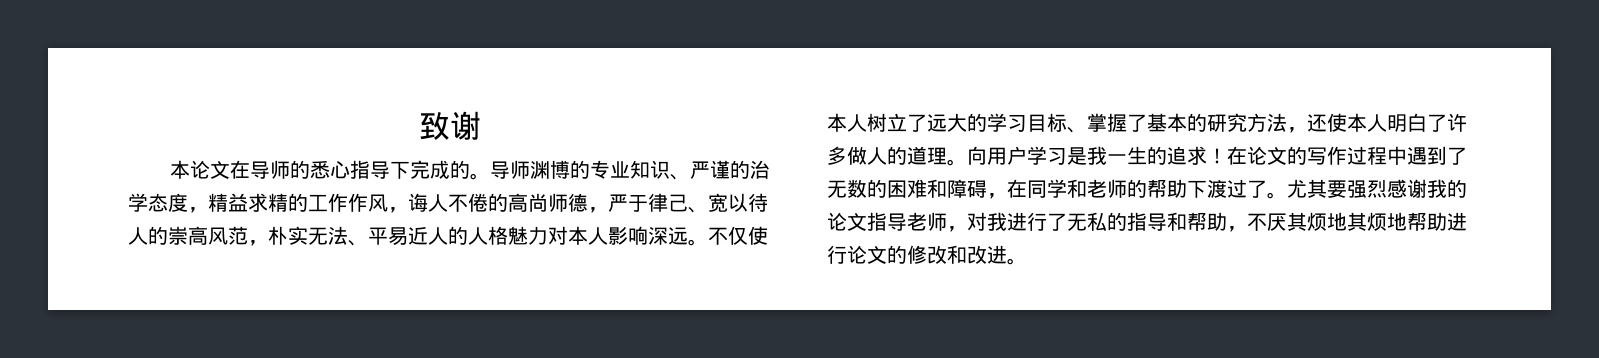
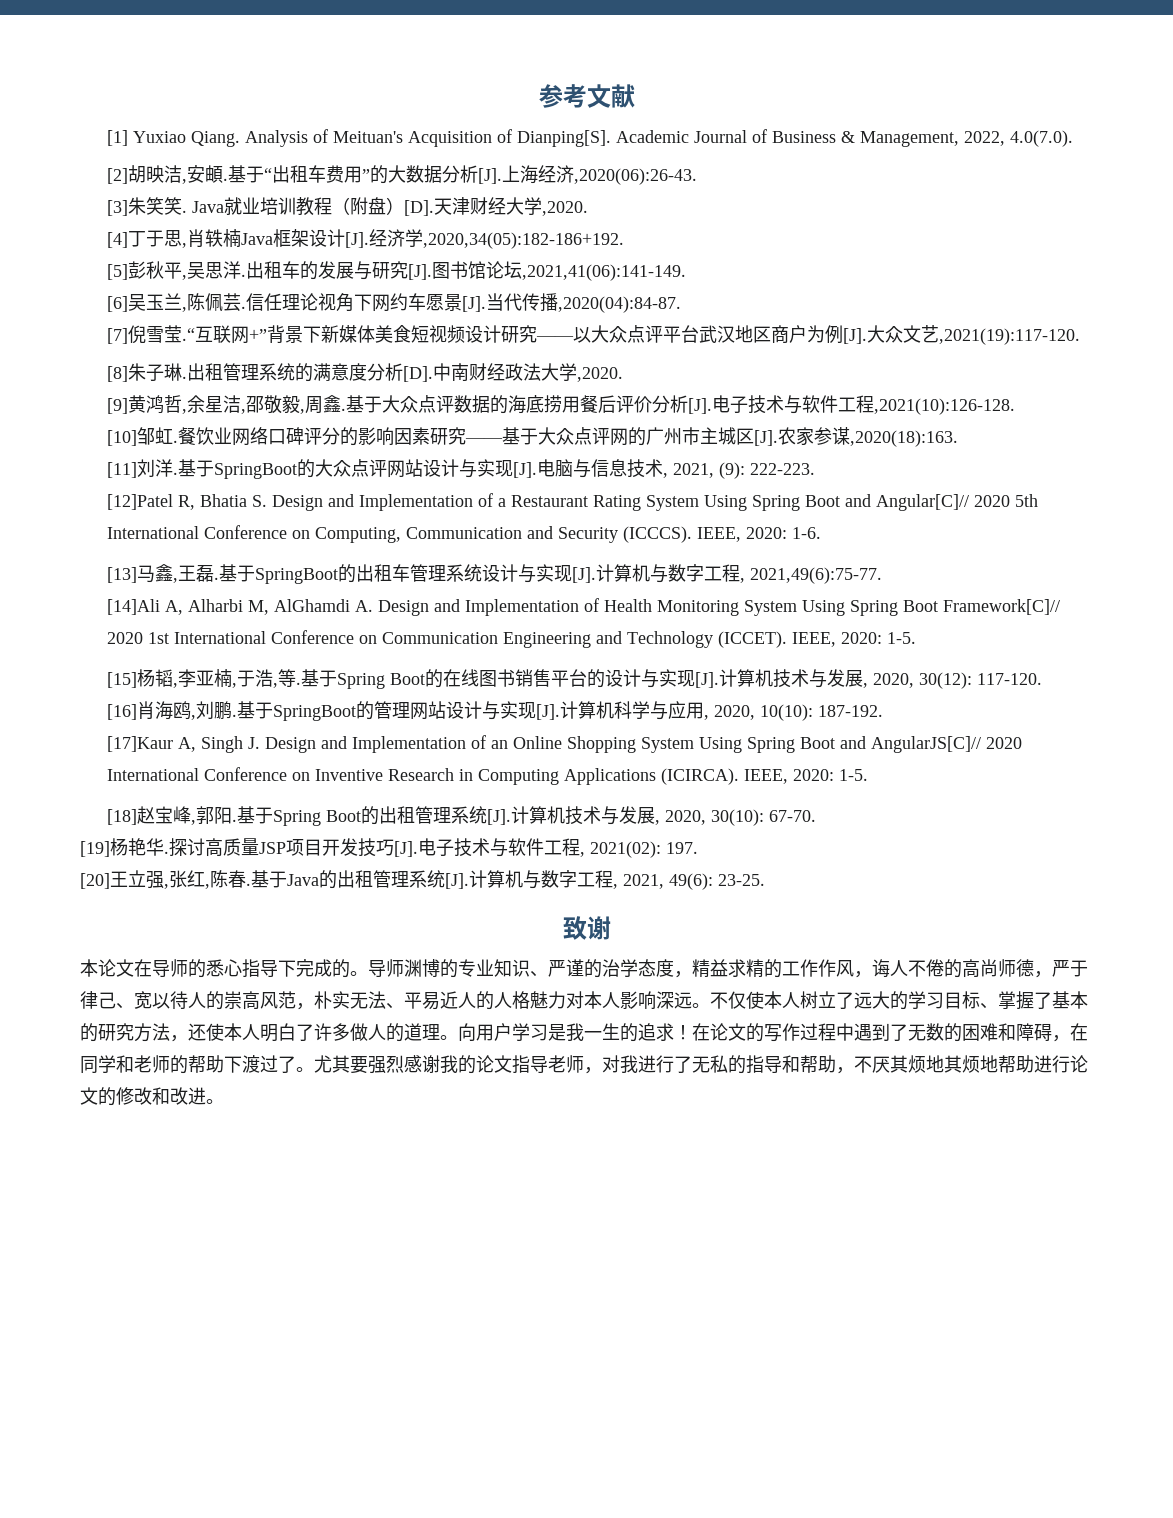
(419, 125) none -> [538,84,635,108] [107,129,1074,147] [107,165,698,185] [107,197,589,216] [107,229,625,249] [107,261,687,281] [107,293,682,313] [107,325,1081,345] [107,363,624,382] [107,395,1016,415] [107,427,959,447] [107,459,816,479] [107,493,1039,511] [107,525,822,543] [107,564,883,584] [107,598,1061,616] [107,630,917,648] [107,669,1043,689] [107,701,884,721] [107,735,1023,753] [107,767,869,785] [107,806,817,826] [80,838,698,858] [80,870,765,890] 参考文献 // [1] Yuxiao Qiang. Analysis of Meituan's Acquisition of Dianping[S]. Academic Journal of Business & Management, 2022, 4.0(7.0). // [2]胡映洁,安頔.基于“出租车费用”的大数据分析[J].上海经济,2020(06):26-43. // [3]朱笑笑. Java就业培训教程（附盘）[D].天津财经大学,2020. // [4]丁于思,肖轶楠Java框架设计[J].经济学,2020,34(05):182-186+192. // [5]彭秋平,吴思洋.出租车的发展与研究[J].图书馆论坛,2021,41(06):141-149. // [6]吴玉兰,陈佩芸.信任理论视角下网约车愿景[J].当代传播,2020(04):84-87. // [7]倪雪莹.“互联网+”背景下新媒体美食短视频设计研究——以大众点评平台武汉地区商户为例[J].大众文艺,2021(19):117-120. // [8]朱子琳.出租管理系统的满意度分析[D].中南财经政法大学,2020. // [9]黄鸿哲,余星洁,邵敬毅,周鑫.基于大众点评数据的海底捞用餐后评价分析[J].电子技术与软件工程,2021(10):126-128. // [10]邹虹.餐饮业网络口碑评分的影响因素研究——基于大众点评网的广州市主城区[J].农家参谋,2020(18):163. // [11]刘洋.基于SpringBoot的大众点评网站设计与实现[J].电脑与信息技术, 2021, (9): 222-223. // [12]Patel R, Bhatia S. Design and Implementation of a Restaurant Rating System Using Spring Boot and Angular[C]// 2020 5th International Conference on Computing, Communication and Security (ICCCS). IEEE, 2020: 1-6. // [13]马鑫,王磊.基于SpringBoot的出租车管理系统设计与实现[J].计算机与数字工程, 2021,49(6):75-77. // [14]Ali A, Alharbi M, AlGhamdi A. Design and Implementation of Health Monitoring System Using Spring Boot Framework[C]// 2020 1st International Conference on Communication Engineering and Technology (ICCET). IEEE, 2020: 1-5. // [15]杨韬,李亚楠,于浩,等.基于Spring Boot的在线图书销售平台的设计与实现[J].计算机技术与发展, 2020, 30(12): 117-120. // [16]肖海鸥,刘鹏.基于SpringBoot的管理网站设计与实现[J].计算机科学与应用, 2020, 10(10): 187-192. // [17]Kaur A, Singh J. Design and Implementation of an Online Shopping System Using Spring Boot and AngularJS[C]// 2020 International Conference on Inventive Research in Computing Applications (ICIRCA). IEEE, 2020: 1-5. // [18]赵宝峰,郭阳.基于Spring Boot的出租管理系统[J].计算机技术与发展, 2020, 30(10): 67-70. // [19]杨艳华.探讨高质量JSP项目开发技巧[J].电子技术与软件工程, 2021(02): 197. // [20]王立强,张红,陈春.基于Java的出租管理系统[J].计算机与数字工程, 2021, 49(6): 23-25. //

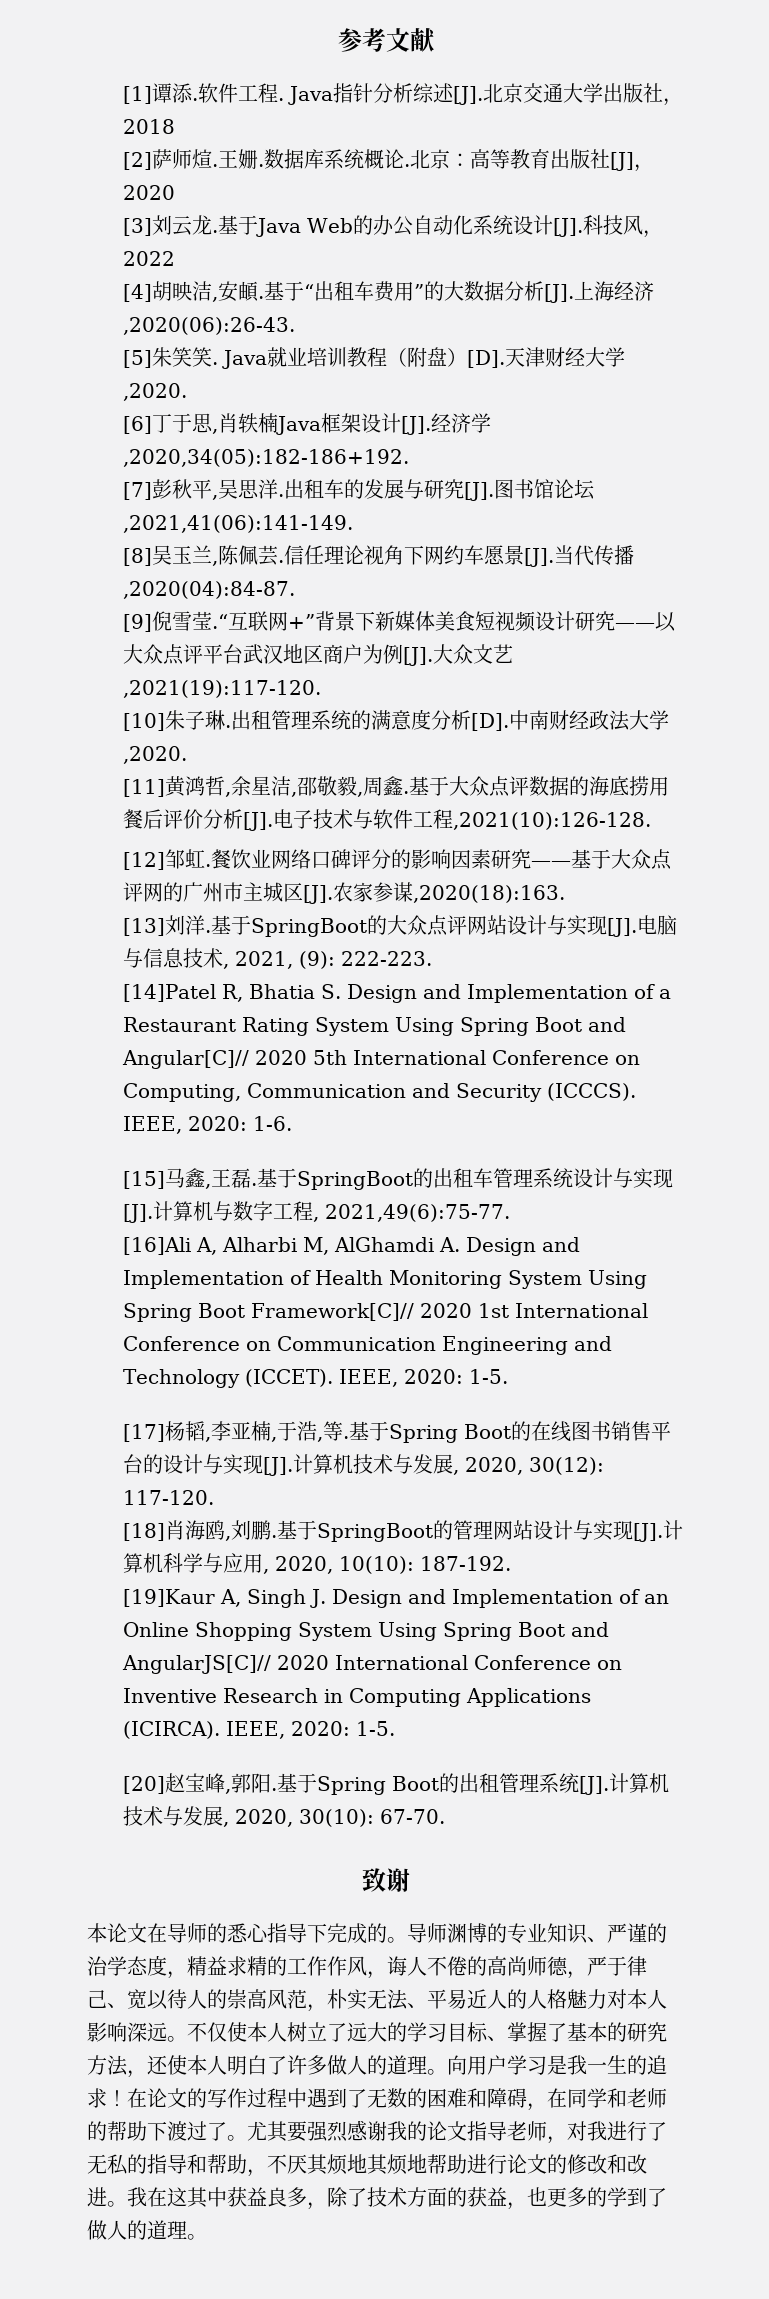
[133,129,1074,147] [107,168,129,184] Yuxiao Qiang. Analysis of Meituan's Acquisition of Dianping[S]. Academic Journal of Business & Management, 2022, 4.0(7.0). // [2] -> [151,83,683,106] [122,119,175,134] [122,149,654,172] [122,185,175,200] [122,215,663,238] [122,251,175,266] [122,284,152,302] 谭添.软件工程. Java指针分析综述[J].北京交通大学出版社，2018 // [2]萨师煊.王姗.数据库系统概论.北京：高等教育出版社[J]，2020 // [3]刘云龙.基于Java Web的办公自动化系统设计[J].科技风，2022 // [4]
[107,200,129,216] [3] -> [122,350,152,368] [5]
[107,232,129,248] [4] -> [122,416,152,434] [6]
[107,264,129,280] [5] -> [122,482,152,500] [7]
[107,296,129,312] [6] -> [122,548,152,566] [8]
[107,328,129,344] [7] -> [122,614,152,632] [9]
[107,366,129,382] [8] -> [122,713,165,731] [10]
[107,398,129,414] [9] -> [122,779,165,797] [11]
[107,430,138,446] [10] -> [122,852,165,870] [12]
[107,462,138,478] [11] -> [122,918,165,936] [13]
[107,494,174,510] [12]Patel -> [122,984,216,1002] [14]Patel
[107,567,138,583] [13] -> [122,1171,165,1189] [15]
[107,599,161,615] [14]Ali -> [122,1237,191,1255] [16]Ali
[107,672,138,688] [15] -> [122,1424,165,1442] [17]
[107,704,138,720] [16] -> [122,1523,165,1541] [18]
[107,736,174,752] [17]Kaur -> [122,1589,215,1607] [19]Kaur
[107,809,138,825] [18] -> [122,1776,165,1794] [20]
[80,838,698,858] [80,870,765,890] // [19]杨艳华.探讨高质量JSP项目开发技巧[J].电子技术与软件工程, 2021(02): 197. // [20]王立强,张红,陈春.基于Java的出租管理系统[J].计算机与数字工程, 2021, 49(6): 23-25. -> (445, 1816) none
(224, 1101) none -> [127,2187,667,2210] [87,2220,207,2240] 我在这其中获益良多，除了技术方面的获益，也更多的学到了做人的道理。

